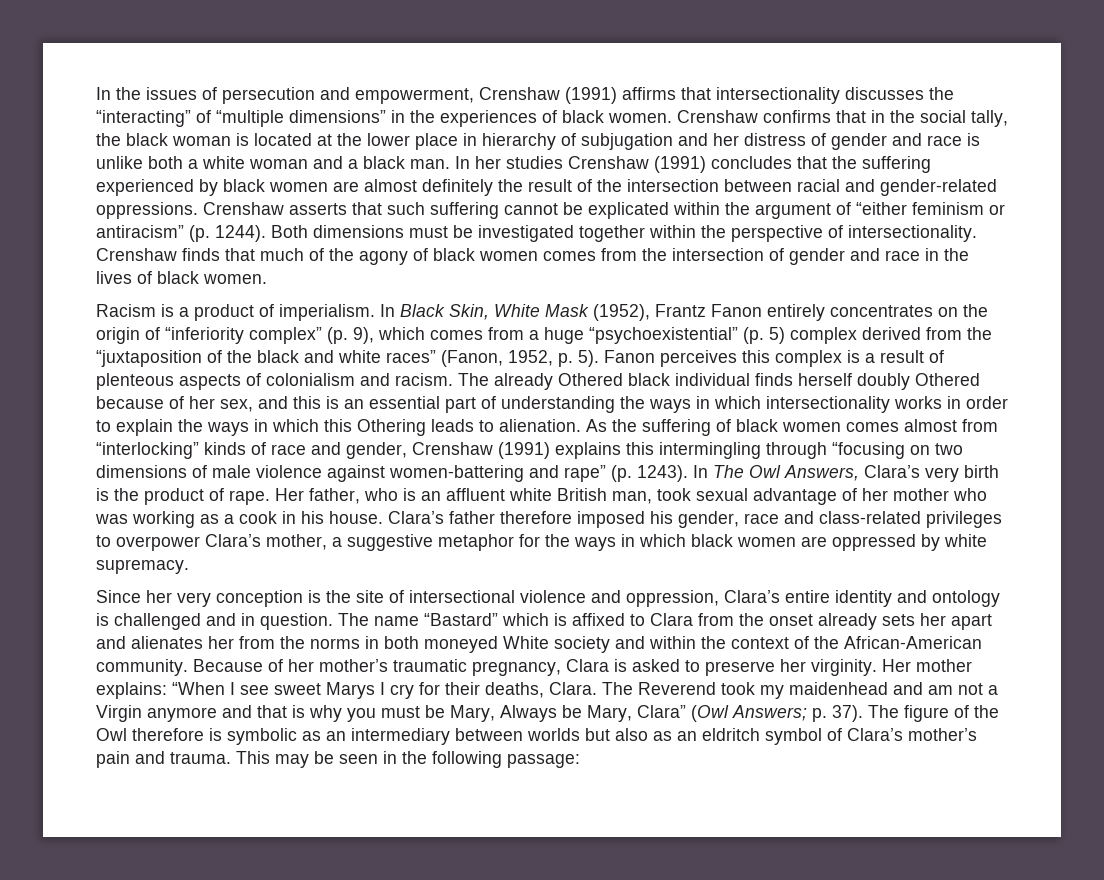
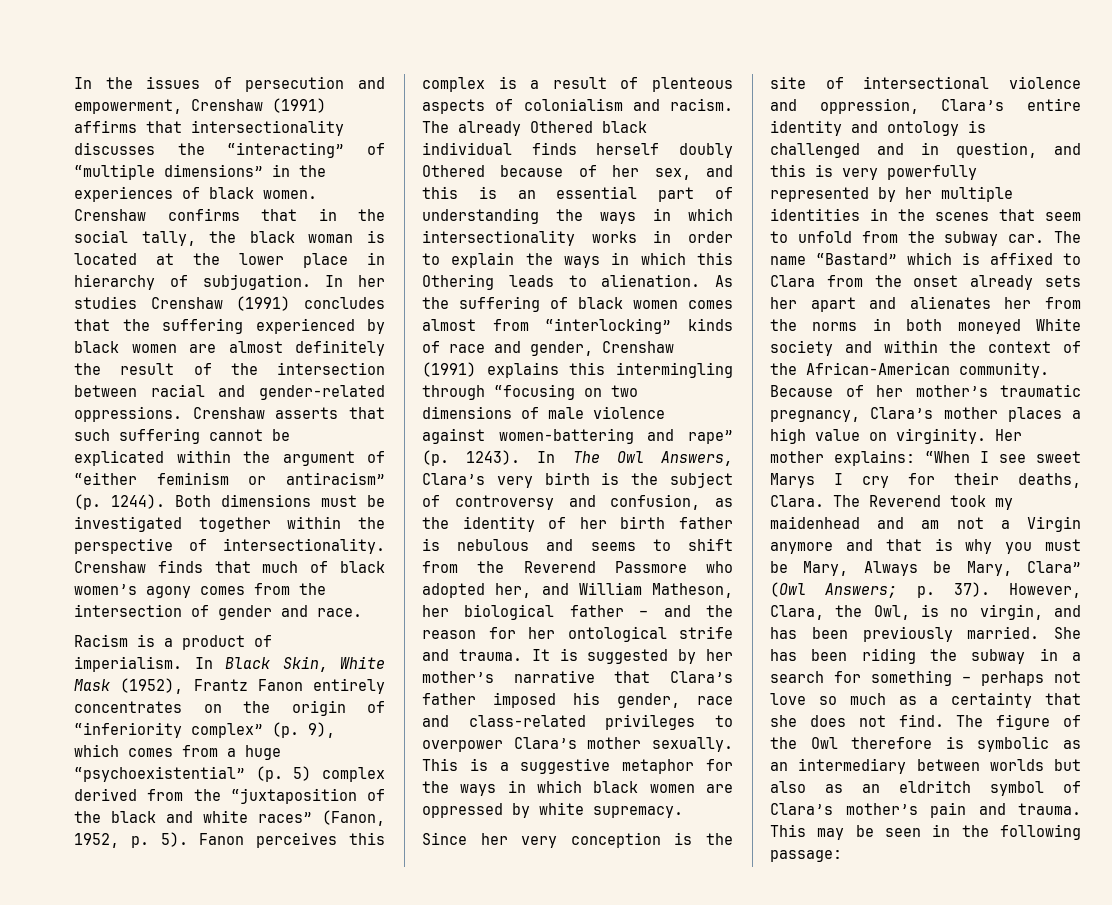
[581,133,980,150] [96,156,450,169] subjugation and her distress of gender and race is unlike both a white woman and a black man. -> [202,274,311,290] subjugation.
[329,248,538,265] the agony of black women -> [340,561,386,573] [74,584,191,598] black women’s agony
[885,248,969,261] [96,271,267,284] race in the lives of black women. -> [317,608,362,617] race.
[144,488,987,505] [95,511,383,528] product of rape. Her father, who is an affluent white British man, took sexual advantage of her mother who was working as a cook in his house. -> [670,472,733,488] [422,494,733,510] [422,516,733,532] [422,538,733,551] [422,561,733,573] [422,582,733,598] [422,604,733,620] [422,626,733,642] [422,648,733,664] [422,670,651,683] subject of controversy and confusion, as the identity of her birth father is nebulous and seems to shift from the Reverend Passmore who adopted her, and William Matheson, her biological father – and the reason for her ontological strife and trauma. It is suggested by her mother’s narrative that
[500,511,572,524] therefore -> (476, 699) none
[266,534,327,550] mother, -> [587,737,733,752] [422,758,488,771] mother sexually. This is
[260,613,333,630] question. -> [956,142,1081,158] [770,164,977,180] [770,186,1013,202] [770,208,1081,221] [770,231,1045,246] question, and this is very powerfully represented by her multiple identities in the scenes that seem to unfold from the subway car.
[566,659,806,676] Clara is asked to preserve her -> [870,407,1081,422] [770,428,887,444] Clara’s mother places a high value on
(863, 713) none -> [1009,583,1081,598] [770,604,1081,620] [770,626,1081,642] [770,648,1081,664] [770,670,1081,686] [770,692,1081,708] [770,714,944,727] However, Clara, the Owl, is no virgin, and has been previously married. She has been riding the subway in a search for something – perhaps not love so much as a certainty that she does not find.

